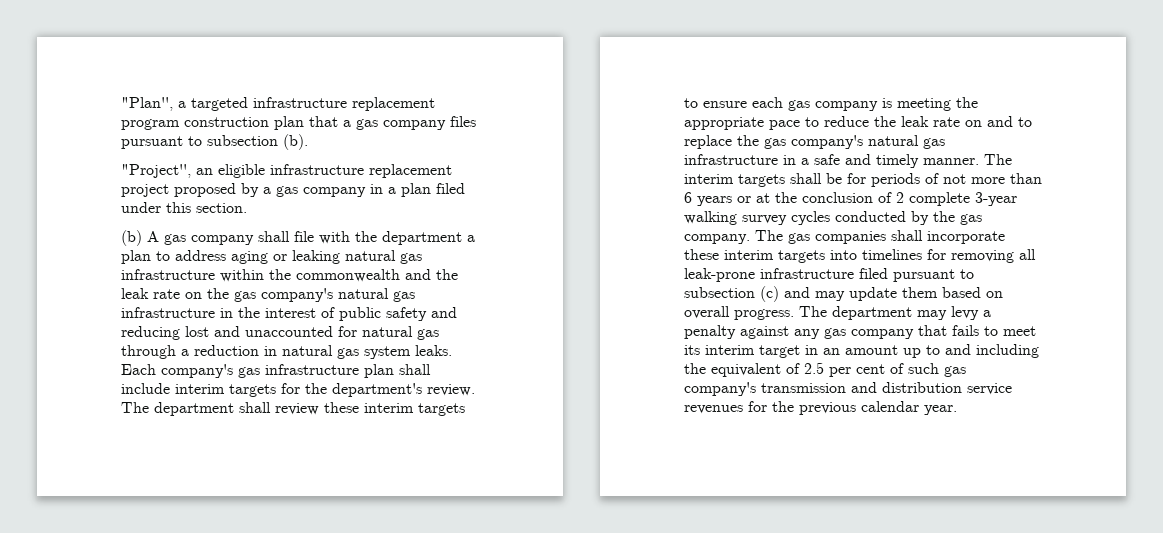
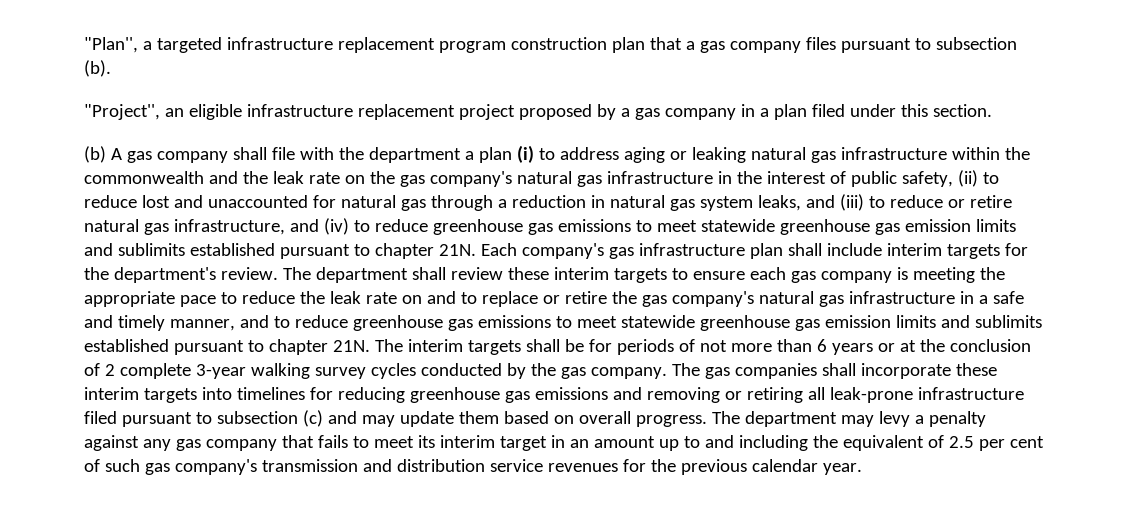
(151, 257) none -> [516,145,534,163] (i)
[386,307,457,321] [121,326,180,340] safety and reducing -> [901,170,999,187] [84,195,137,208] safety, (ii) to reduce
[415,345,452,356] leaks. -> [757,194,1012,211] [84,218,1016,235] [84,243,476,259] leaks, and (iii) to reduce or retire natural gas infrastructure, and (iv) to reduce greenhouse gas emissions to meet statewide greenhouse gas emission limits and sublimits established pursuant to chapter 21N.
(732, 142) none -> [542,291,607,304] or retire
[923,158,979,165] manner. -> [169,315,1042,331] [84,339,370,355] manner, and to reduce greenhouse gas emissions to meet statewide greenhouse gas emission limits and sublimits established pursuant to chapter 21N.
[951,250,1014,263] removing -> [337,387,803,403] reducing greenhouse gas emissions and removing or retiring

